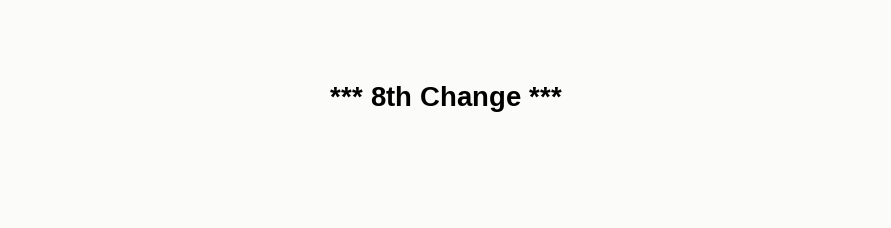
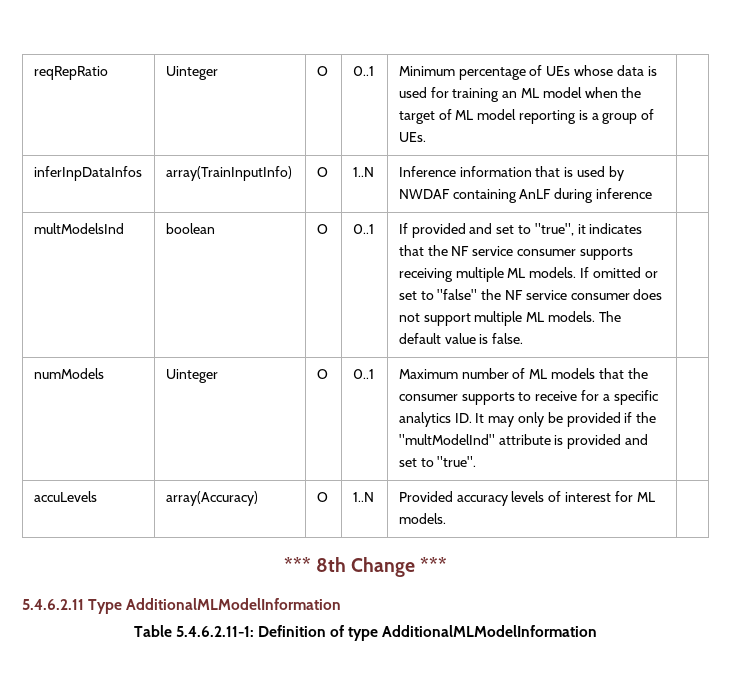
[329,86,562,112] *** 8th Change *** -> [33,66,108,80] [165,66,218,80] [316,66,328,76] [352,66,374,76] [398,65,657,80] [398,87,642,102] [398,109,655,124] [398,132,426,142] [33,166,142,181] [165,166,292,181] [316,167,328,177] [352,167,374,177] [398,166,624,181] [398,188,652,203] [33,223,124,234] [165,223,215,234] [316,224,328,234] [352,224,374,234] [398,223,643,238] [398,245,633,260] [398,267,658,282] [398,289,663,300] [398,311,621,326] [398,333,524,344] [33,368,104,379] [165,369,218,383] [316,369,328,379] [352,369,374,379] [398,368,648,379] [398,390,658,405] [398,412,657,427] [398,434,648,449] [398,456,477,467] [33,491,97,502] [165,491,258,506] [316,492,328,502] [352,492,374,502] [398,491,655,506] [398,513,446,524] [283,557,448,577] [22,598,342,614] [133,625,598,641] reqRepRatio | Uinteger | O | 0..1 | Minimum percentage of UEs whose data is used for training an ML model when the target of ML model reporting is a group of UEs. | // inferInpDataInfos | array(TrainInputInfo) | O | 1..N | Inference information that is used by NWDAF containing AnLF during inference | // multModelsInd | boolean | O | 0..1 | If provided and set to "true", it indicates that the NF service consumer supports receiving multiple ML models. If omitted or set to "false" the NF service consumer does not support multiple ML models. The default value is false. | // numModels | Uinteger | O | 0..1 | Maximum number of ML models that the consumer supports to receive for a specific analytics ID. It may only be provided if the "multModelInd" attribute is provided and set to "true". | // accuLevels | array(Accuracy) | O | 1..N | Provided accuracy levels of interest for ML models. | // *** 8th Change *** // 5.4.6.2.11 Type AdditionalMLModelInformation // Table 5.4.6.2.11-1: Definition of type AdditionalMLModelInformation

